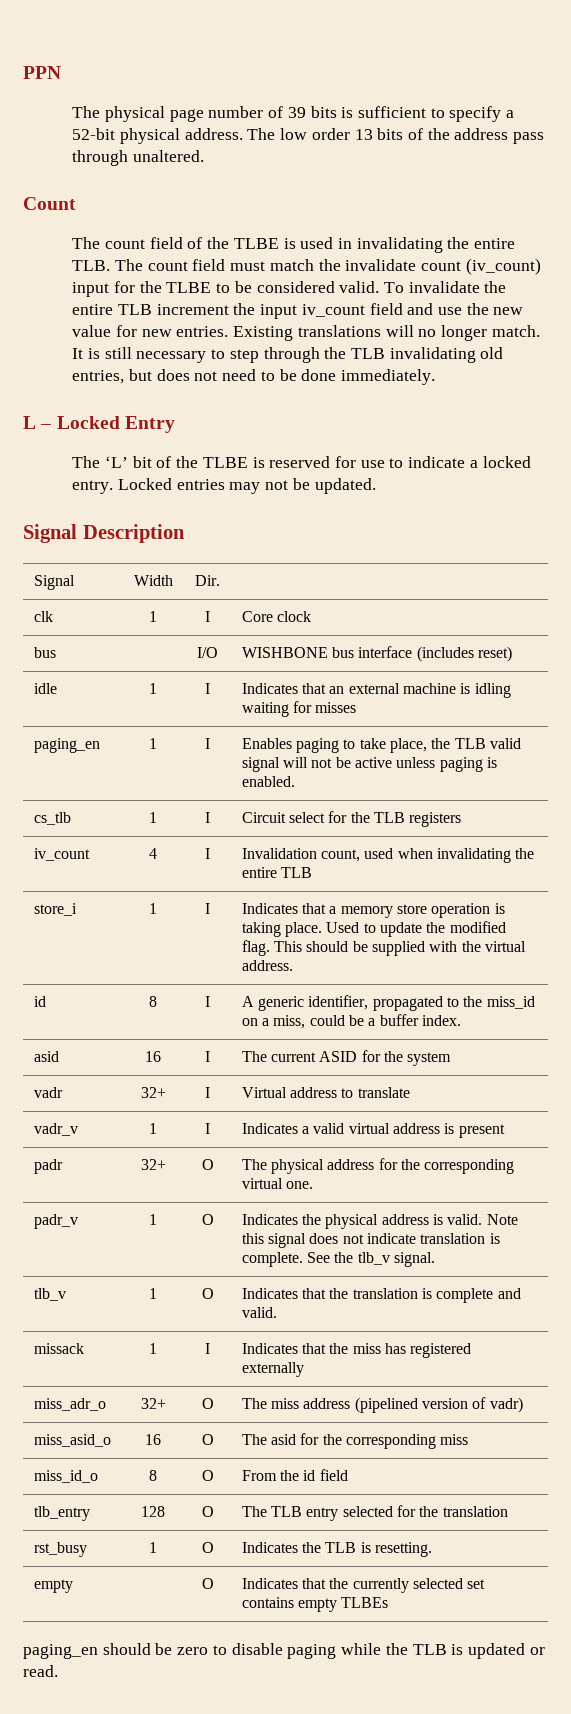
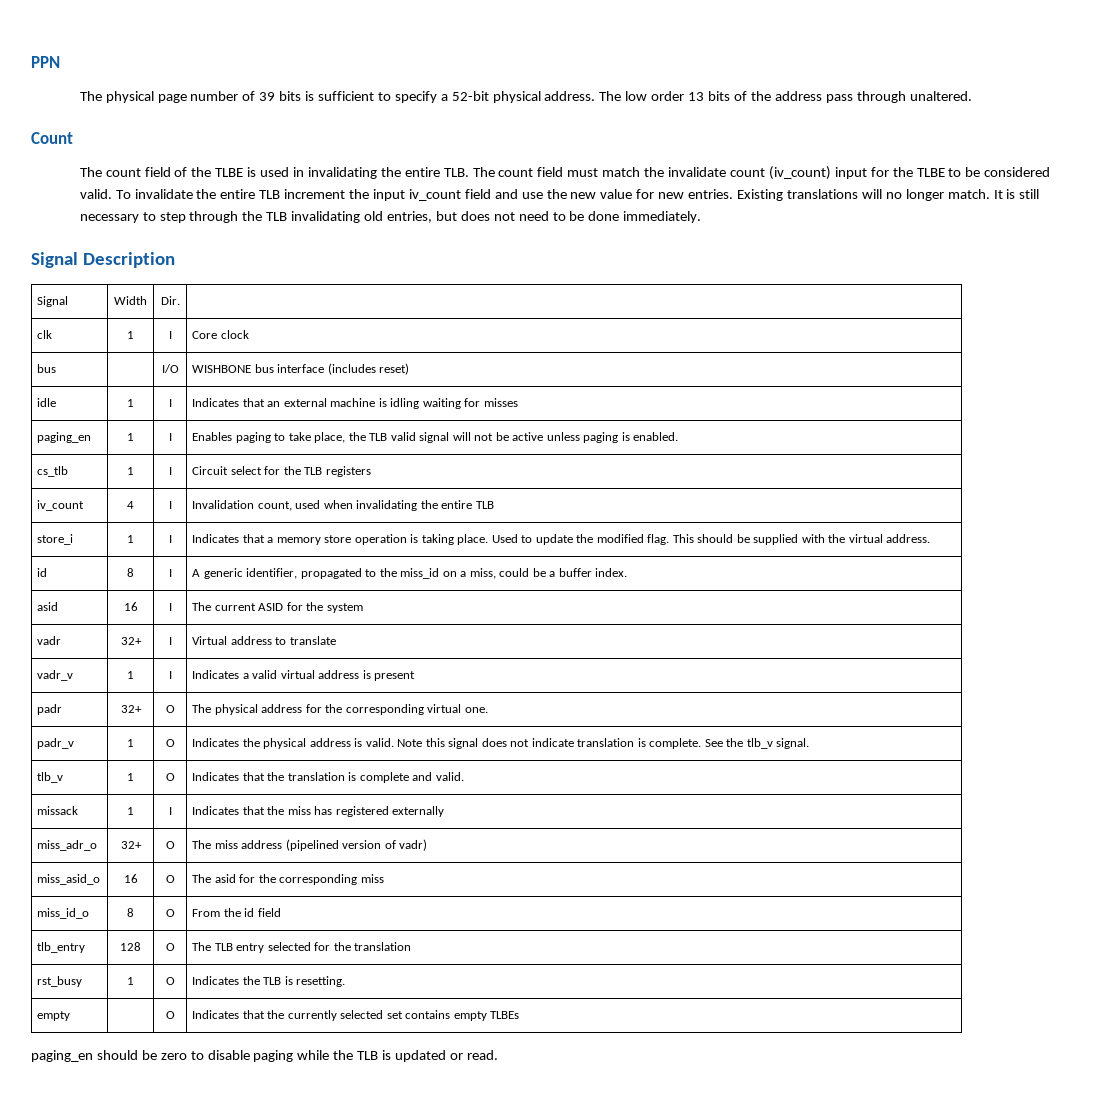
[23,416,175,433] [72,456,531,468] [72,478,376,494] // L – Locked Entry // The ‘L’ bit of the TLBE is reserved for use to indicate a locked entry. Locked entries may not be updated. -> (702, 217) none

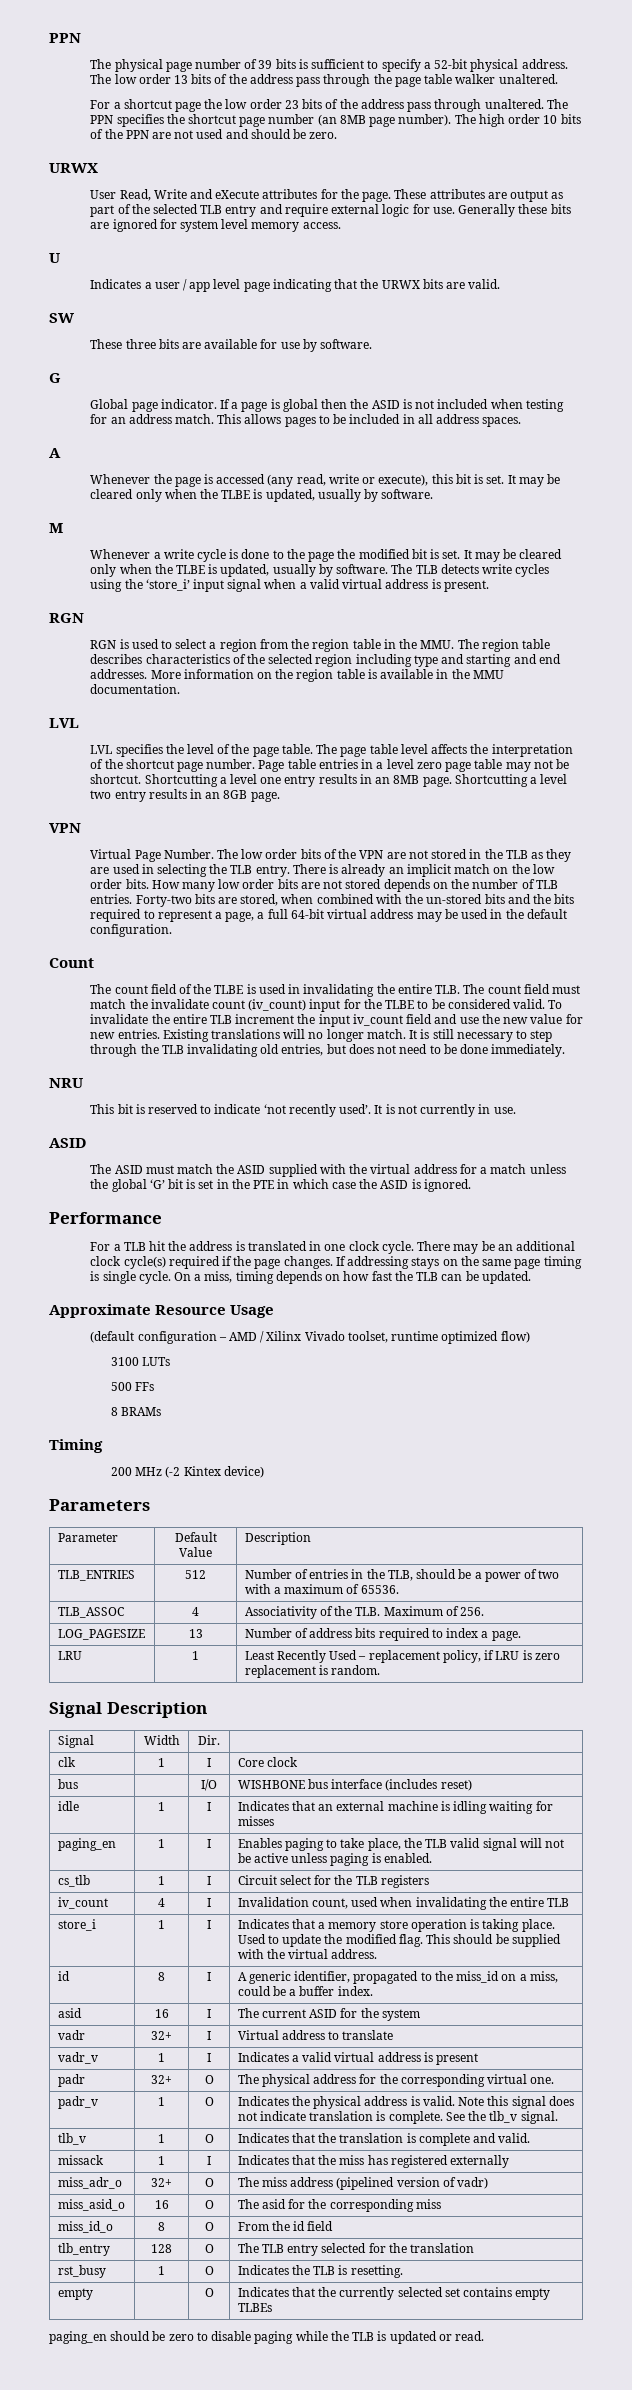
[909,91,972,101] unaltered. -> [373,74,558,87] [90,99,568,112] [90,114,581,127] [90,129,338,139] [49,163,98,173] [90,189,564,202] [90,204,571,217] [90,219,341,232] [49,253,60,263] [90,279,501,292] [49,313,74,323] [90,339,373,352] [49,373,61,383] [90,399,564,412] [90,414,522,427] [49,448,61,458] [90,474,561,487] [90,489,434,502] [49,523,63,533] [90,549,563,562] [90,564,550,577] [90,579,489,592] [49,613,84,623] [90,639,551,652] [90,654,561,667] [90,669,504,682] [90,684,181,694] [49,718,79,728] [90,744,573,757] [90,759,570,772] [90,774,568,787] [90,789,280,802] [49,823,81,833] [90,849,572,862] [90,864,555,877] [90,879,558,892] [90,894,575,907] [90,909,567,922] [90,924,173,937] the page table walker unaltered. // For a shortcut page the low order 23 bits of the address pass through unaltered. The PPN specifies the shortcut page number (an 8MB page number). The high order 10 bits of the PPN are not used and should be zero. // URWX // User Read, Write and eXecute attributes for the page. These attributes are output as part of the selected TLB entry and require external logic for use. Generally these bits are ignored for system level memory access. // U // Indicates a user / app level page indicating that the URWX bits are valid. // SW // These three bits are available for use by software. // G // Global page indicator. If a page is global then the ASID is not included when testing for an address match. This allows pages to be included in all address spaces. // A // Whenever the page is accessed (any read, write or execute), this bit is set. It may be cleared only when the TLBE is updated, usually by software. // M // Whenever a write cycle is done to the page the modified bit is set. It may be cleared only when the TLBE is updated, usually by software. The TLB detects write cycles using the ‘store_i’ input signal when a valid virtual address is present. // RGN // RGN is used to select a region from the region table in the MMU. The region table describes characteristics of the selected region including type and starting and end addresses. More information on the region table is available in the MMU documentation. // LVL // LVL specifies the level of the page table. The page table level affects the interpretation of the shortcut page number. Page table entries in a level zero page table may not be shortcut. Shortcutting a level one entry results in an 8MB page. Shortcutting a level two entry results in an 8GB page. // VPN // Virtual Page Number. The low order bits of the VPN are not stored in the TLB as they are used in selecting the TLB entry. There is already an implicit match on the low order bits. How many low order bits are not stored depends on the number of TLB entries. Forty-two bits are stored, when combined with the un-stored bits and the bits required to represent a page, a full 64-bit virtual address may be used in the default configuration.
(702, 217) none -> [49,1078,83,1088] [90,1104,516,1117] [49,1138,87,1148] [90,1164,566,1177] [90,1179,471,1192] [49,1212,162,1224] [90,1241,576,1254] [90,1256,582,1269] [90,1271,531,1284] [49,1304,275,1318] [90,1331,530,1344] [110,1357,171,1366] [110,1382,155,1391] [110,1407,162,1416] [49,1439,103,1453] [110,1466,264,1478] [49,1499,150,1511] [57,1533,118,1542] [174,1532,217,1542] [179,1547,212,1557] [244,1532,311,1545] [57,1570,135,1581] [185,1570,206,1579] [244,1569,560,1582] [244,1584,399,1594] [57,1607,124,1618] [192,1607,199,1616] [244,1606,485,1619] [57,1629,145,1640] [188,1629,203,1638] [244,1628,521,1641] [57,1651,82,1660] [192,1651,199,1660] [244,1650,560,1663] [244,1665,381,1678] // NRU // This bit is reserved to indicate ‘not recently used’. It is not currently in use. // ASID // The ASID must match the ASID supplied with the virtual address for a match unless the global ‘G’ bit is set in the PTE in which case the ASID is ignored. // Performance // For a TLB hit the address is translated in one clock cycle. There may be an additional clock cycle(s) required if the page changes. If addressing stays on the same page timing is single cycle. On a miss, timing depends on how fast the TLB can be updated. // Approximate Resource Usage // (default configuration – AMD / Xilinx Vivado toolset, runtime optimized flow) // 3100 LUTs // 500 FFs // 8 BRAMs // Timing // 200 MHz (-2 Kintex device) // Parameters // Parameter | Default Value | Description // TLB_ENTRIES | 512 | Number of entries in the TLB, should be a power of two with a maximum of 65536. // TLB_ASSOC | 4 | Associativity of the TLB. Maximum of 256. // LOG_PAGESIZE | 13 | Number of address bits required to index a page. // LRU | 1 | Least Recently Used – replacement policy, if LRU is zero replacement is random.

